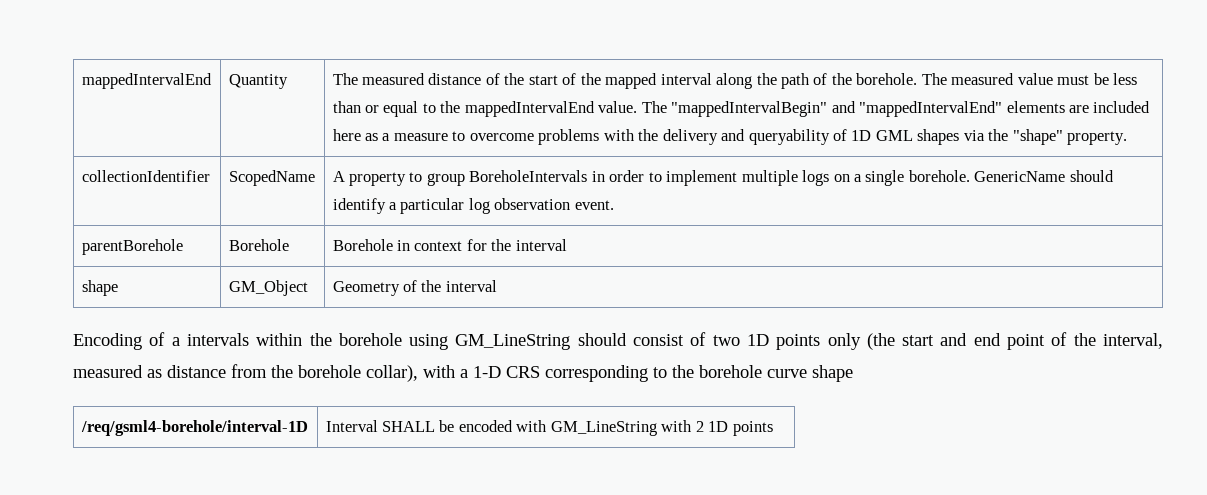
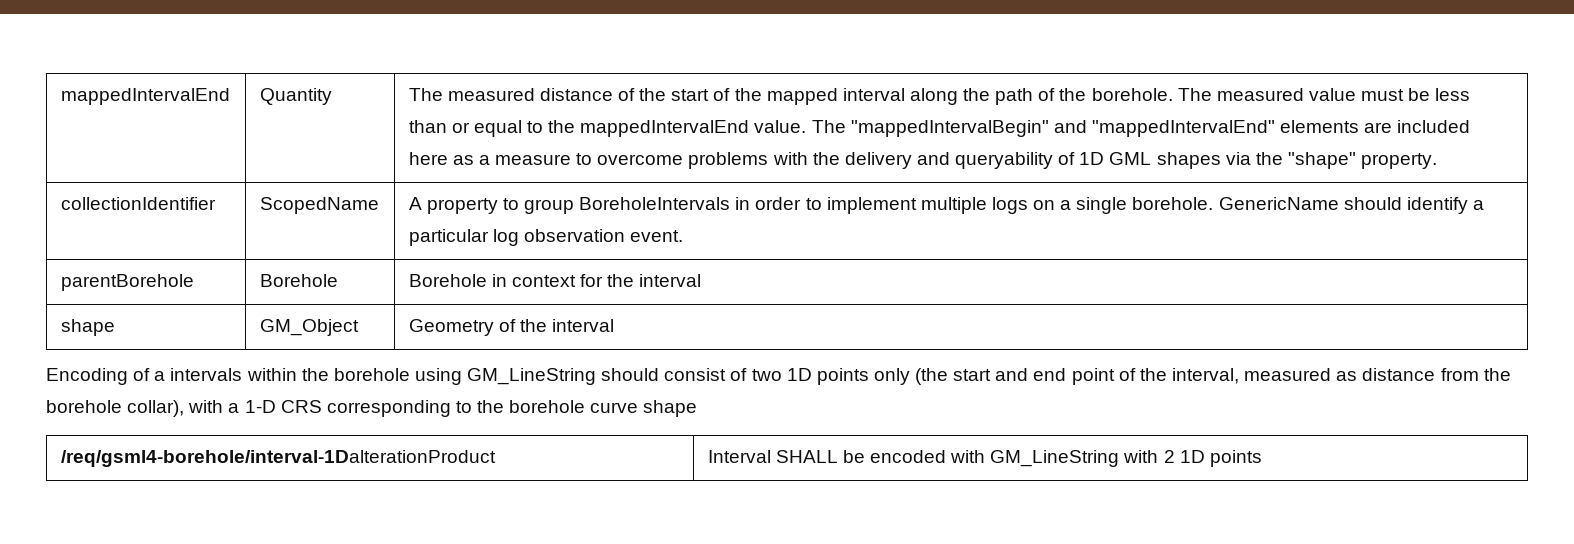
[80,420,308,436] /req/gsml4-borehole/interval-1D -> [60,450,496,467] /req/gsml4-borehole/interval-1DalterationProduct

